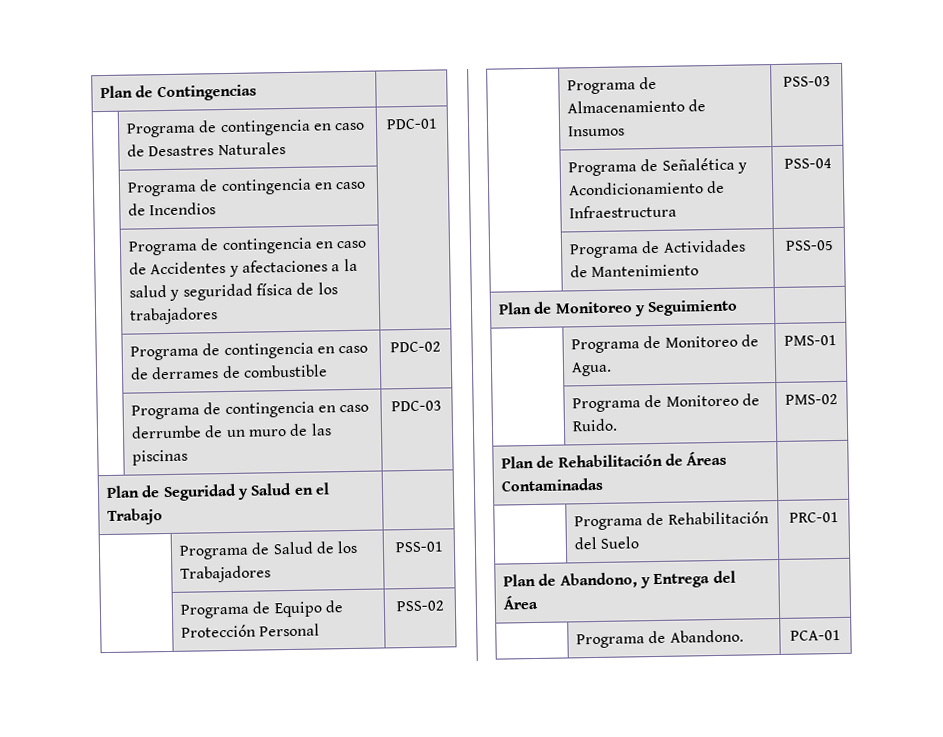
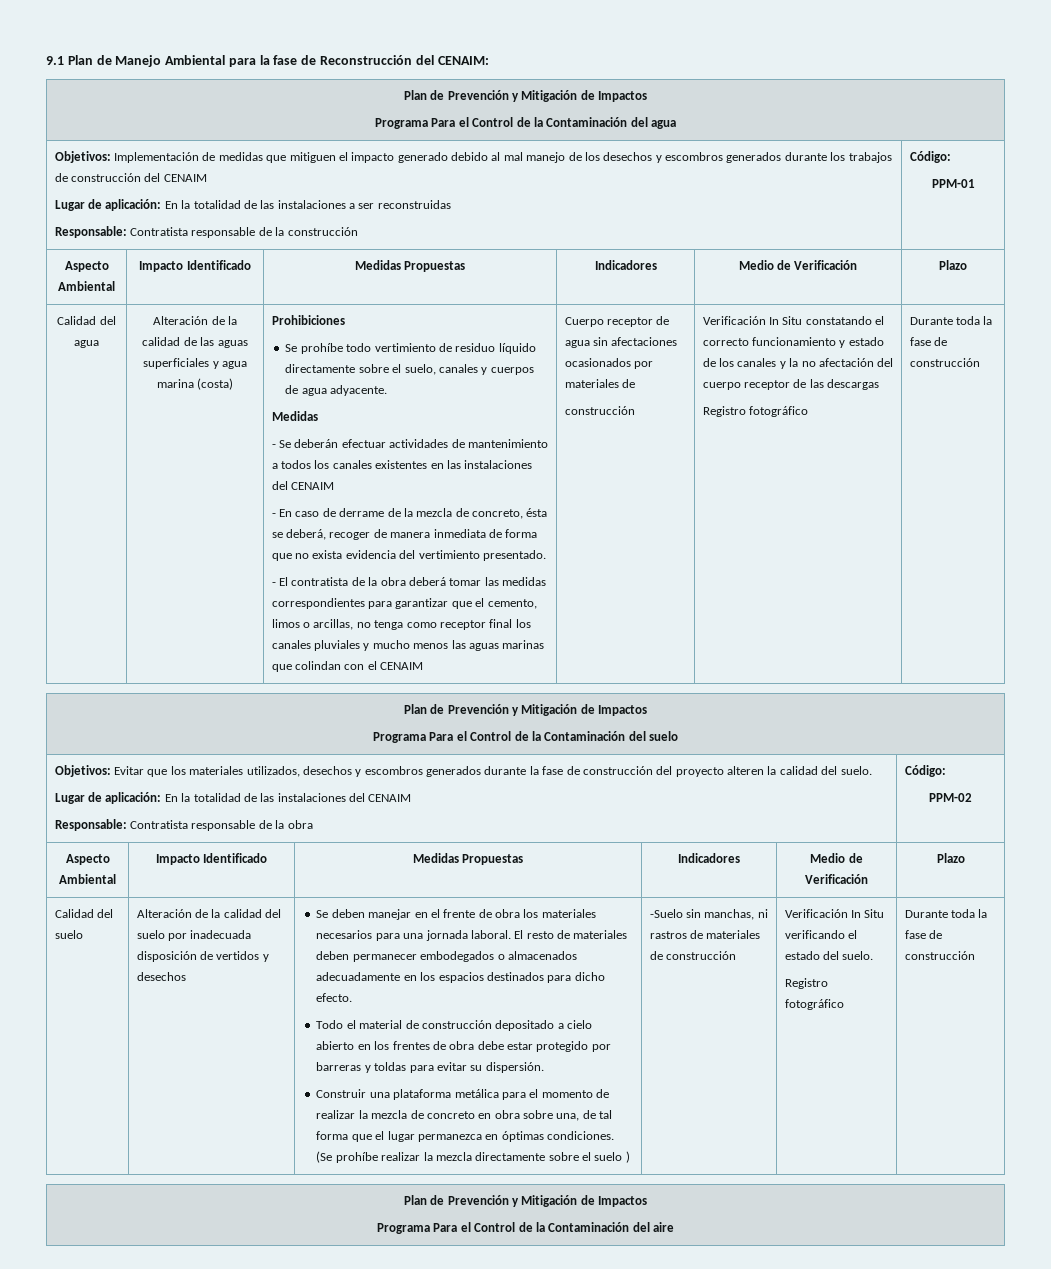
[99,84,257,102] [125,119,366,138] [126,142,286,157] [386,118,438,130] [126,178,367,197] [127,202,217,216] [127,237,368,256] [128,258,358,277] [128,282,338,301] [128,307,218,325] [129,342,369,361] [129,364,328,380] [390,341,441,353] [130,401,370,420] [130,423,332,439] [131,449,188,466] [391,400,442,412] [105,482,330,502] [106,508,163,526] [178,540,359,560] [179,565,271,583] [394,541,443,553] [179,600,343,619] [180,623,321,638] [395,600,444,612] [566,76,658,95] [566,99,707,114] [567,125,625,137] [782,76,831,87] [567,157,747,177] [567,180,726,196] [568,204,677,219] [783,158,832,169] [568,239,746,259] [569,264,700,278] [784,240,834,251] [497,299,739,317] [570,334,759,354] [570,361,612,377] [784,335,837,346] [571,393,760,413] [571,418,618,432] [785,393,838,405] [500,450,728,469] [500,477,604,492] [573,511,769,531] [573,536,640,550] [788,512,839,523] [502,570,736,589] [502,594,538,610] [575,629,744,649] [790,629,841,641] Plan de Contingencias | // | Programa de contingencia en caso de Desastres Naturales | PDC-01 // | Programa de contingencia en caso de Incendios | // | Programa de contingencia en caso de Accidentes y afectaciones a la salud y seguridad física de los trabajadores | // | Programa de contingencia en caso de derrames de combustible | PDC-02 // | Programa de contingencia en caso derrumbe de un muro de las piscinas | PDC-03 // Plan de Seguridad y Salud en el Trabajo | // | Programa de Salud de los Trabajadores | PSS-01 // | Programa de Equipo de Protección Personal | PSS-02 // | Programa de Almacenamiento de Insumos | PSS-03 // | Programa de Señalética y Acondicionamiento de Infraestructura | PSS-04 // | Programa de Actividades de Mantenimiento | PSS-05 // Plan de Monitoreo y Seguimiento | // | Programa de Monitoreo de Agua. | PMS-01 // | Programa de Monitoreo de Ruido. | PMS-02 // Plan de Rehabilitación de Áreas Contaminadas | // | Programa de Rehabilitación del Suelo | PRC-01 // Plan de Abandono, y Entrega del Área | // | Programa de Abandono. | PCA-01 -> [46,55,489,67] [403,90,648,102] [375,117,676,129] [54,151,892,163] [54,173,207,182] [54,199,451,211] [54,226,358,238] [909,151,951,163] [931,179,975,188] [64,261,109,272] [58,281,115,291] [139,260,251,272] [354,260,466,272] [594,260,657,270] [738,260,858,270] [939,260,967,270] [57,316,116,325] [74,340,99,348] [153,316,237,325] [142,337,248,348] [143,358,247,369] [156,378,234,390] [271,315,345,325] [285,343,536,354] [285,364,534,375] [285,385,388,396] [271,411,318,421] [271,439,548,448] [271,460,533,469] [271,481,335,490] [271,508,548,519] [271,529,538,540] [271,550,546,561] [271,577,547,586] [271,598,537,609] [271,619,531,630] [271,640,545,651] [271,661,424,672] [564,316,670,327] [564,337,678,348] [564,358,654,369] [564,379,636,388] [564,406,635,415] [702,316,885,325] [702,337,884,348] [702,358,894,369] [702,379,880,390] [702,406,809,417] [909,316,993,325] [909,337,948,346] [909,358,980,367] [403,704,648,716] [373,731,678,743] [54,765,872,777] [54,792,412,804] [54,819,313,831] [904,765,946,777] [929,793,972,802] [65,854,110,865] [59,874,116,884] [155,853,268,865] [412,853,524,865] [678,853,740,863] [810,853,863,863] [805,874,868,884] [936,853,965,863] [54,909,114,918] [54,930,83,939] [136,909,282,918] [136,930,252,941] [136,951,269,962] [136,972,186,981] [316,909,596,920] [316,930,628,941] [316,951,577,962] [316,972,605,983] [316,993,353,1002] [316,1020,593,1031] [316,1041,611,1052] [316,1062,544,1073] [316,1089,610,1100] [316,1110,613,1121] [316,1131,615,1142] [316,1151,630,1163] [649,909,768,920] [649,930,761,939] [649,951,737,960] [784,909,885,918] [784,930,858,939] [784,951,874,960] [784,978,828,989] [784,999,844,1010] [904,909,988,918] [904,930,943,939] [904,951,975,960] [403,1195,648,1207] [377,1222,674,1234] 9.1 Plan de Manejo Ambiental para la fase de Reconstrucción del CENAIM: // Plan de Prevención y Mitigación de Impactos // Programa Para el Control de la Contaminación del agua // Objetivos: Implementación de medidas que mitiguen el impacto generado debido al mal manejo de los desechos y escombros generados durante los trabajos de construcción del CENAIM // Lugar de aplicación: En la totalidad de las instalaciones a ser reconstruidas // Responsable: Contratista responsable de la construcción | Código: // PPM-01 // Aspecto Ambiental | Impacto Identificado | Medidas Propuestas | Indicadores | Medio de Verificación | Plazo // Calidad del agua | Alteración de la calidad de las aguas superficiales y agua marina (costa) | Prohibiciones // Se prohíbe todo vertimiento de residuo líquido directamente sobre el suelo, canales y cuerpos de agua adyacente. // Medidas // - Se deberán efectuar actividades de mantenimiento a todos los canales existentes en las instalaciones del CENAIM // - En caso de derrame de la mezcla de concreto, ésta se deberá, recoger de manera inmediata de forma que no exista evidencia del vertimiento presentado. // - El contratista de la obra deberá tomar las medidas correspondientes para garantizar que el cemento, limos o arcillas, no tenga como receptor final los canales pluviales y mucho menos las aguas marinas que colindan con el CENAIM | Cuerpo receptor de agua sin afectaciones ocasionados por materiales de // construcción | Verificación In Situ constatando el correcto funcionamiento y estado de los canales y la no afectación del cuerpo receptor de las descargas // Registro fotográfico | Durante toda la fase de construcción // Plan de Prevención y Mitigación de Impactos // Programa Para el Control de la Contaminación del suelo // Objetivos: Evitar que los materiales utilizados, desechos y escombros generados durante la fase de construcción del proyecto alteren la calidad del suelo. // Lugar de aplicación: En la totalidad de las instalaciones del CENAIM // Responsable: Contratista responsable de la obra | Código: // PPM-02 // Aspecto Ambiental | Impacto Identificado | Medidas Propuestas | Indicadores | Medio de Verificación | Plazo // Calidad del suelo | Alteración de la calidad del suelo por inadecuada disposición de vertidos y desechos | Se deben manejar en el frente de obra los materiales necesarios para una jornada laboral. El resto de materiales deben permanecer embodegados o almacenados adecuadamente en los espacios destinados para dicho efecto. // Todo el material de construcción depositado a cielo abierto en los frentes de obra debe estar protegido por barreras y toldas para evitar su dispersión. // Construir una plataforma metálica para el momento de realizar la mezcla de concreto en obra sobre una, de tal forma que el lugar permanezca en óptimas condiciones. (Se prohíbe realizar la mezcla directamente sobre el suelo ) | -Suelo sin manchas, ni rastros de materiales de construcción | Verificación In Situ verificando el estado del suelo. // Registro fotográfico | Durante toda la fase de construcción // Plan de Prevención y Mitigación de Impactos // Programa Para el Control de la Contaminación del aire

